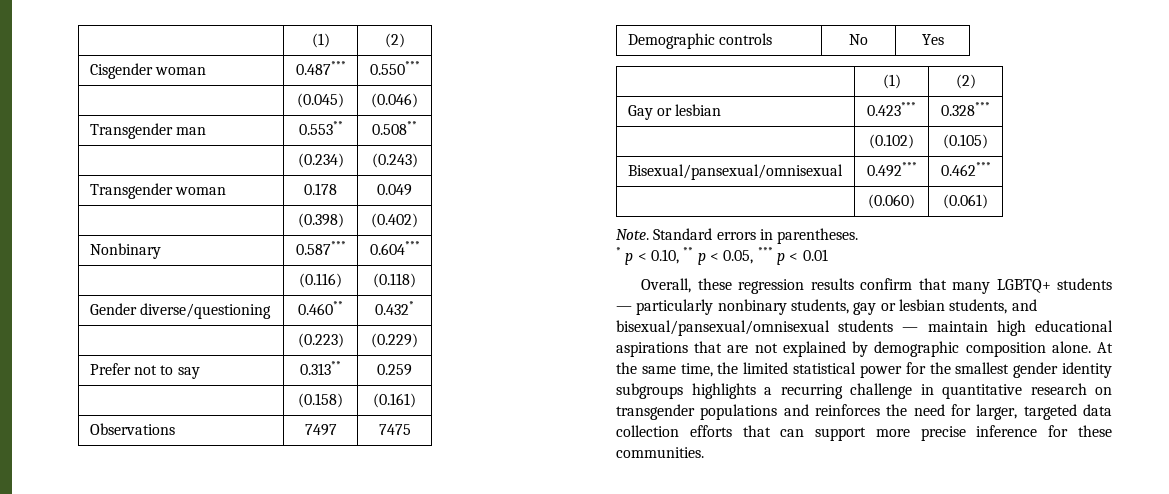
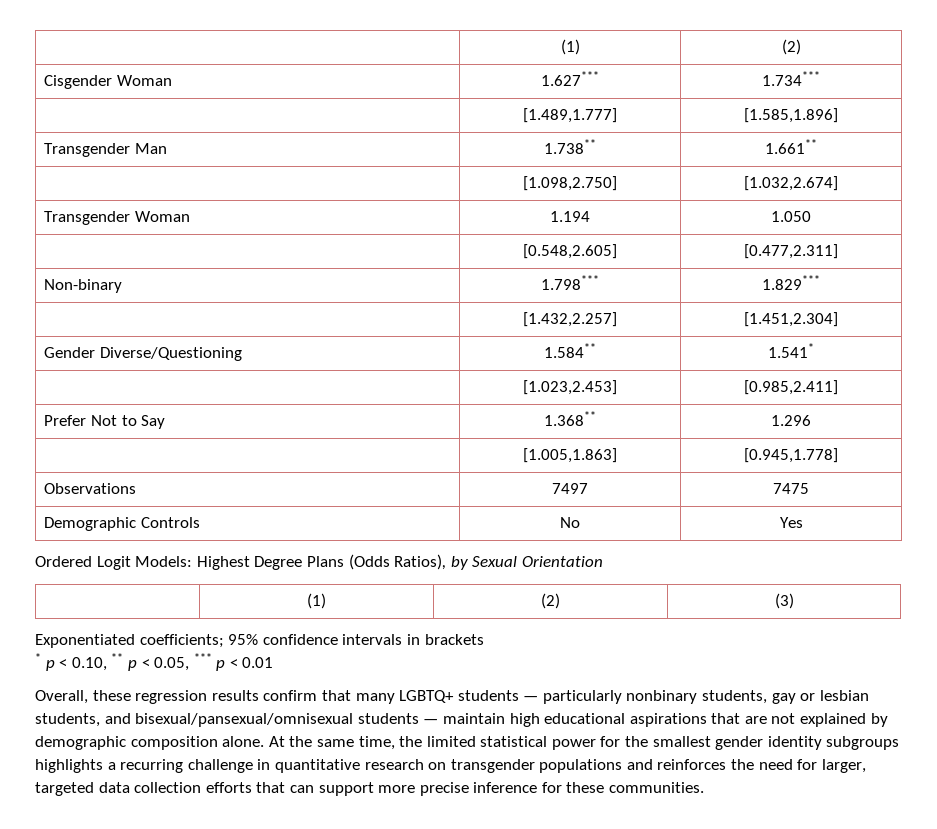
[154,67,206,75] [295,61,346,75] [369,61,420,75] [297,93,344,108] [371,93,418,108] [89,123,206,139] [298,121,343,135] [372,121,417,135] [297,153,344,168] [371,153,418,168] [89,183,226,199] [304,183,337,195] [377,184,412,196] [297,213,344,228] [371,213,418,228] [89,243,161,259] [295,241,346,255] [369,241,420,255] [299,273,342,288] [373,273,416,288] [89,303,271,319] [298,301,343,315] [375,301,414,315] [297,333,344,348] [371,333,418,348] [89,363,200,379] [300,361,341,375] [377,364,412,376] [298,393,343,408] [373,393,416,408] woman | 0.487*** | 0.550*** // | (0.045) | (0.046) // Transgender man | 0.553** | 0.508** // | (0.234) | (0.243) // Transgender woman | 0.178 | 0.049 // | (0.398) | (0.402) // Nonbinary | 0.587*** | 0.604*** // | (0.116) | (0.118) // Gender diverse/questioning | 0.460** | 0.432* // | (0.223) | (0.229) // Prefer not to say | 0.313** | 0.259 // | (0.158) | (0.161) -> [117,75,173,86] [541,71,599,86] [762,71,820,86] [523,108,617,123] [744,108,838,123] [44,143,168,157] [544,139,596,154] [765,139,817,154] [523,176,617,191] [744,176,838,191] [44,211,191,225] [550,211,590,222] [771,211,811,222] [523,244,617,259] [744,244,838,259] [44,279,123,293] [541,275,599,290] [762,275,820,290] [523,312,617,327] [744,312,838,327] [44,347,243,361] [544,343,596,358] [768,343,814,358] [523,380,617,395] [744,380,838,395] [44,415,166,429] [544,411,596,426] [771,415,811,426] [523,448,617,463] [744,448,838,463] Woman | 1.627*** | 1.734*** // | [1.489,1.777] | [1.585,1.896] // Transgender Man | 1.738** | 1.661** // | [1.098,2.750] | [1.032,2.674] // Transgender Woman | 1.194 | 1.050 // | [0.548,2.605] | [0.477,2.311] // Non-binary | 1.798*** | 1.829*** // | [1.432,2.257] | [1.451,2.304] // Gender Diverse/Questioning | 1.584** | 1.541* // | [1.023,2.453] | [0.985,2.411] // Prefer Not to Say | 1.368** | 1.296 // | [1.005,1.863] | [0.945,1.778]
[718,33,772,45] controls -> [141,517,201,528] Controls
[882,74,901,89] [955,74,976,89] [627,104,722,120] [867,102,916,116] [941,102,990,116] [869,134,914,149] [943,134,988,149] [627,164,843,180] [866,162,917,177] [940,162,991,176] [868,194,915,209] [943,194,988,209] [616,228,859,244] // | (1) | (2) // Gay or lesbian | 0.423*** | 0.328*** // | (0.102) | (0.105) // Bisexual/pansexual/omnisexual | 0.492*** | 0.462*** // | (0.060) | (0.061) // Note. Standard errors in parentheses. -> [35,554,603,570] [307,593,326,609] [541,593,560,609] [774,593,794,609] [35,634,484,648] // Ordered Logit Models: Highest Degree Plans (Odds Ratios), by Sexual Orientation // | (1) | (2) | (3) // Exponentiated coefficients; 95% confidence intervals in brackets

